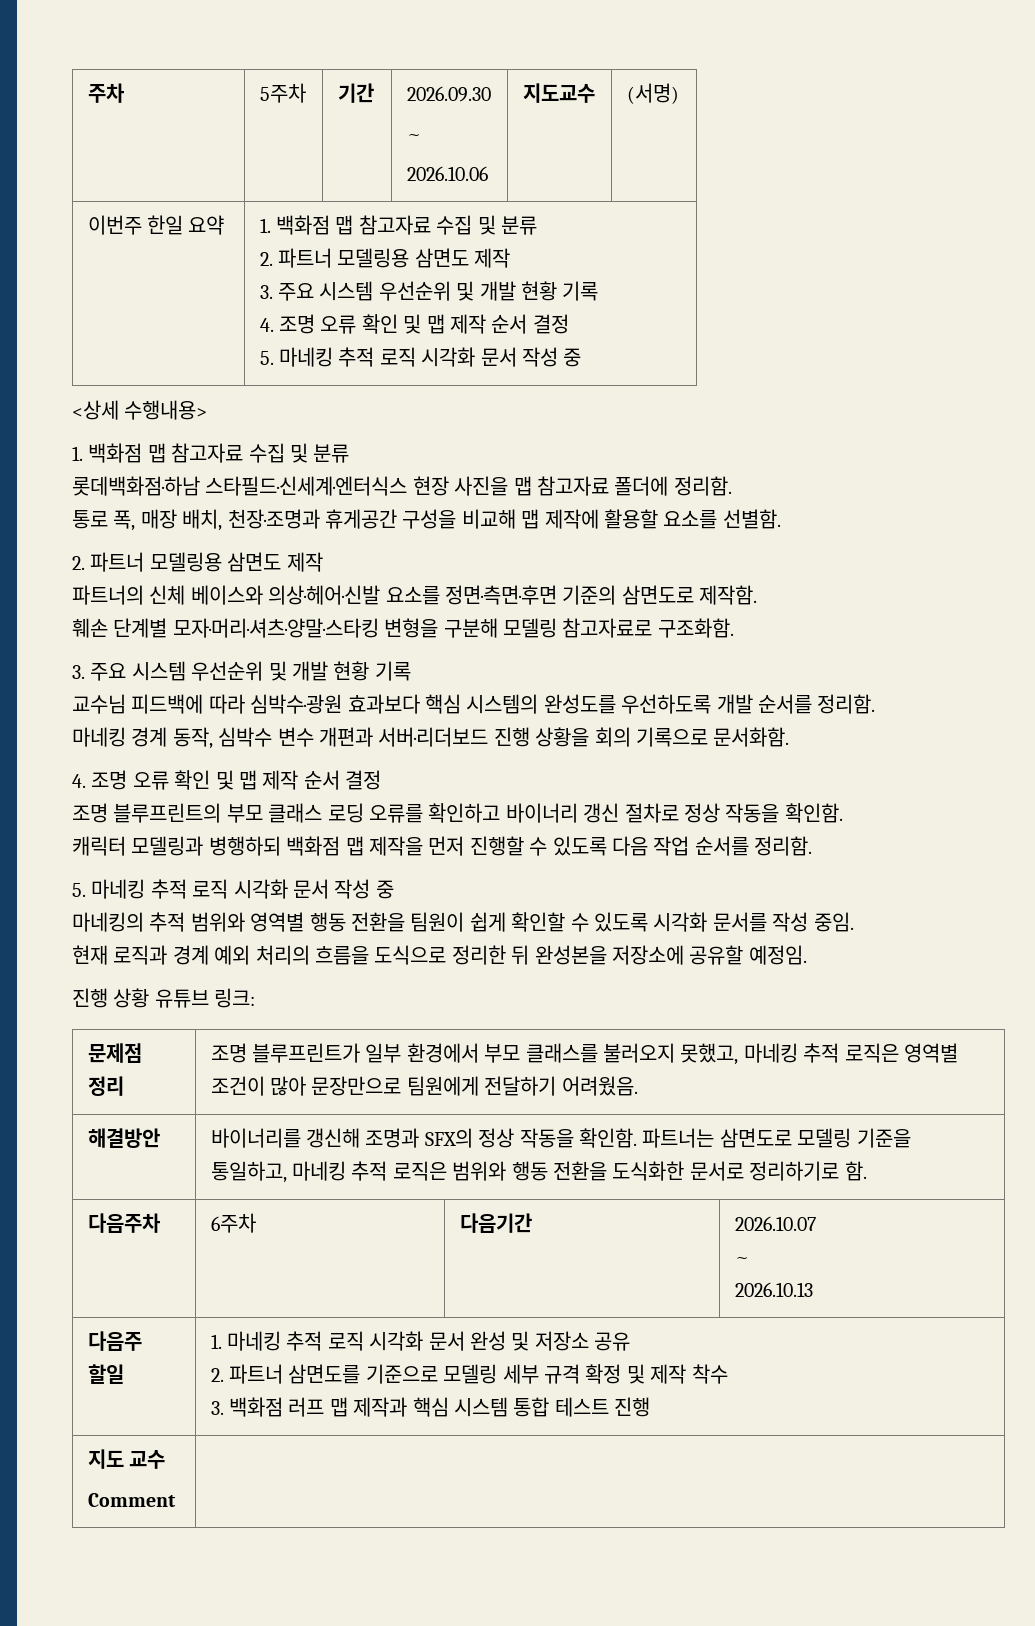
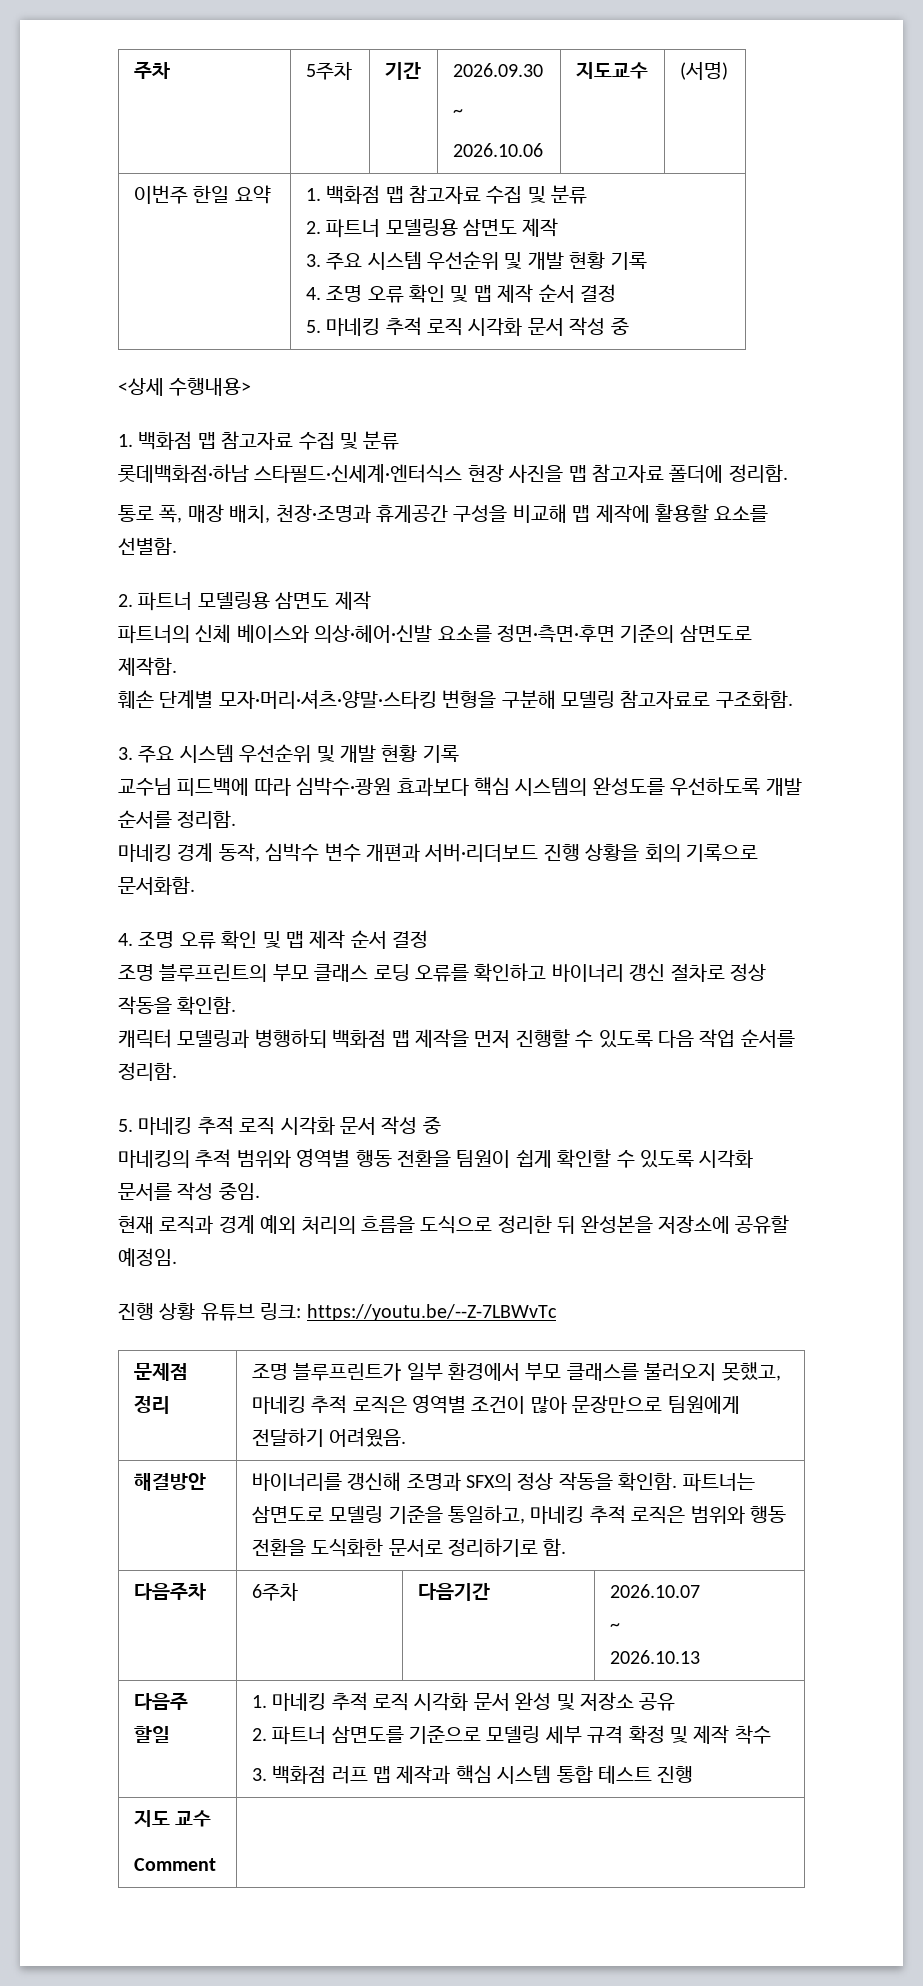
(256, 998) none -> [306,1304,557,1321] https://youtu.be/--Z-7LBWvTc

